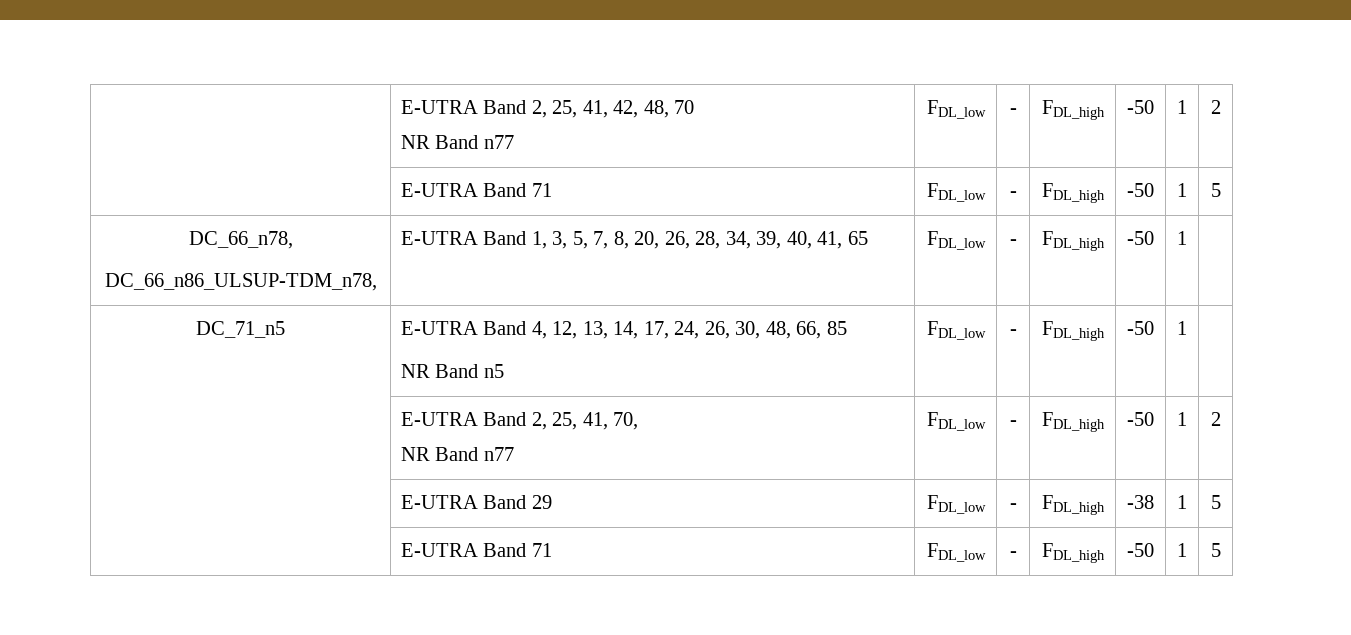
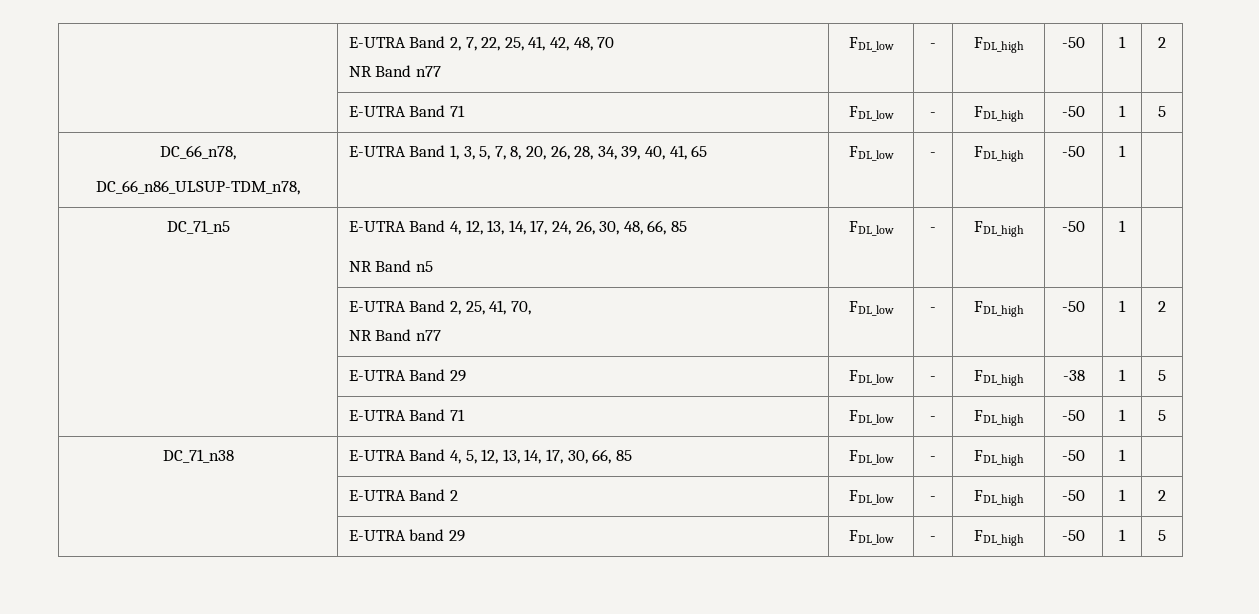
[400,100,547,118] | E-UTRA Band 2, -> [348,36,501,51] | E-UTRA Band 2, 7, 22,
(1221, 550) none -> [162,449,234,463] [348,449,632,464] [848,450,894,465] [930,456,936,461] [973,450,1024,466] [1062,450,1085,461] [1119,449,1126,461] [348,489,459,501] [848,490,894,505] [930,496,936,501] [973,490,1024,506] [1062,490,1085,501] [1119,489,1126,501] [1158,490,1166,501] [348,529,466,542] [848,530,894,545] [930,536,936,541] [973,530,1024,546] [1062,530,1085,541] [1119,529,1126,541] [1158,530,1166,541] // DC_71_n38 | E-UTRA Band 4, 5, 12, 13, 14, 17, 30, 66, 85 | FDL_low | - | FDL_high | -50 | 1 | // | E-UTRA Band 2 | FDL_low | - | FDL_high | -50 | 1 | 2 // | E-UTRA band 29 | FDL_low | - | FDL_high | -50 | 1 | 5

